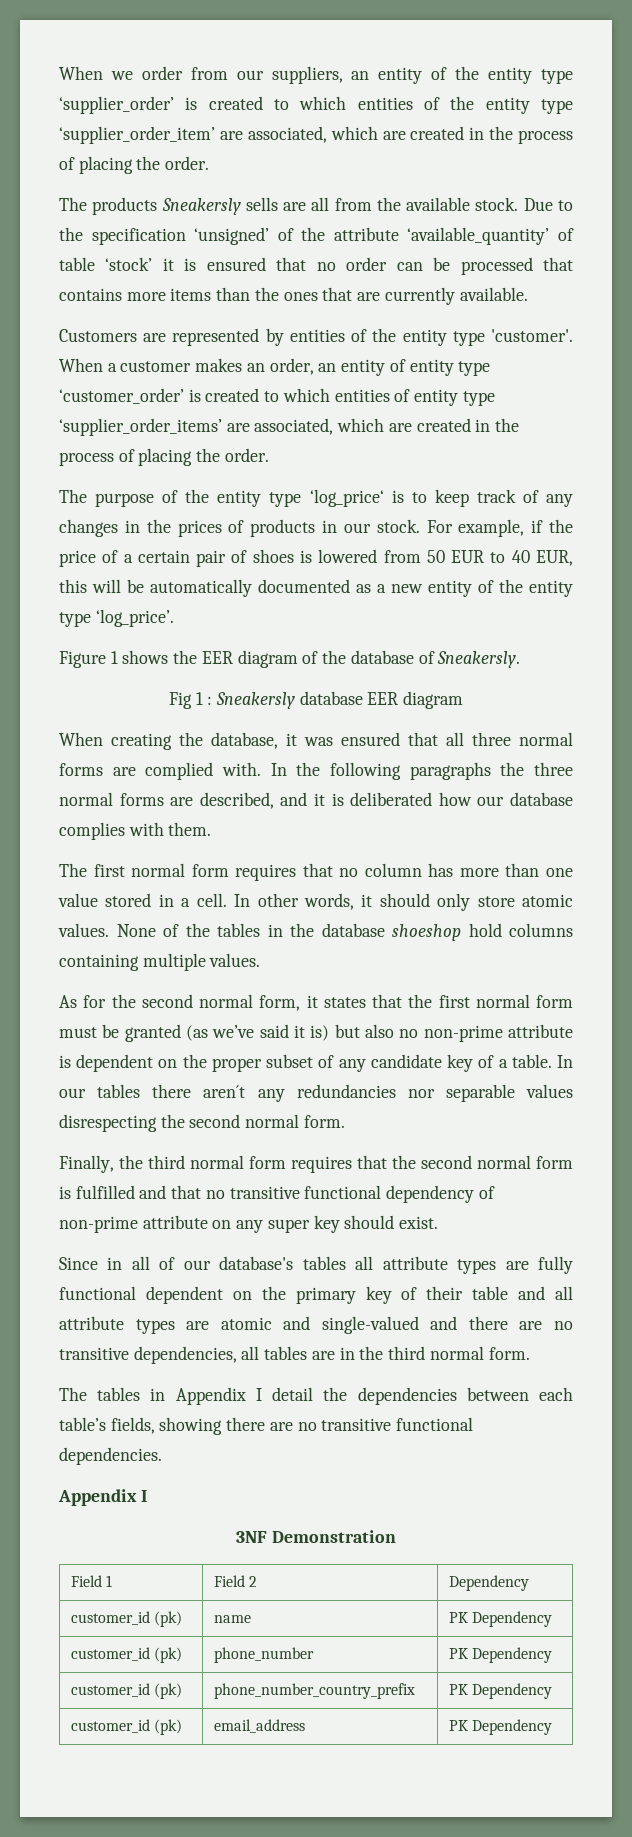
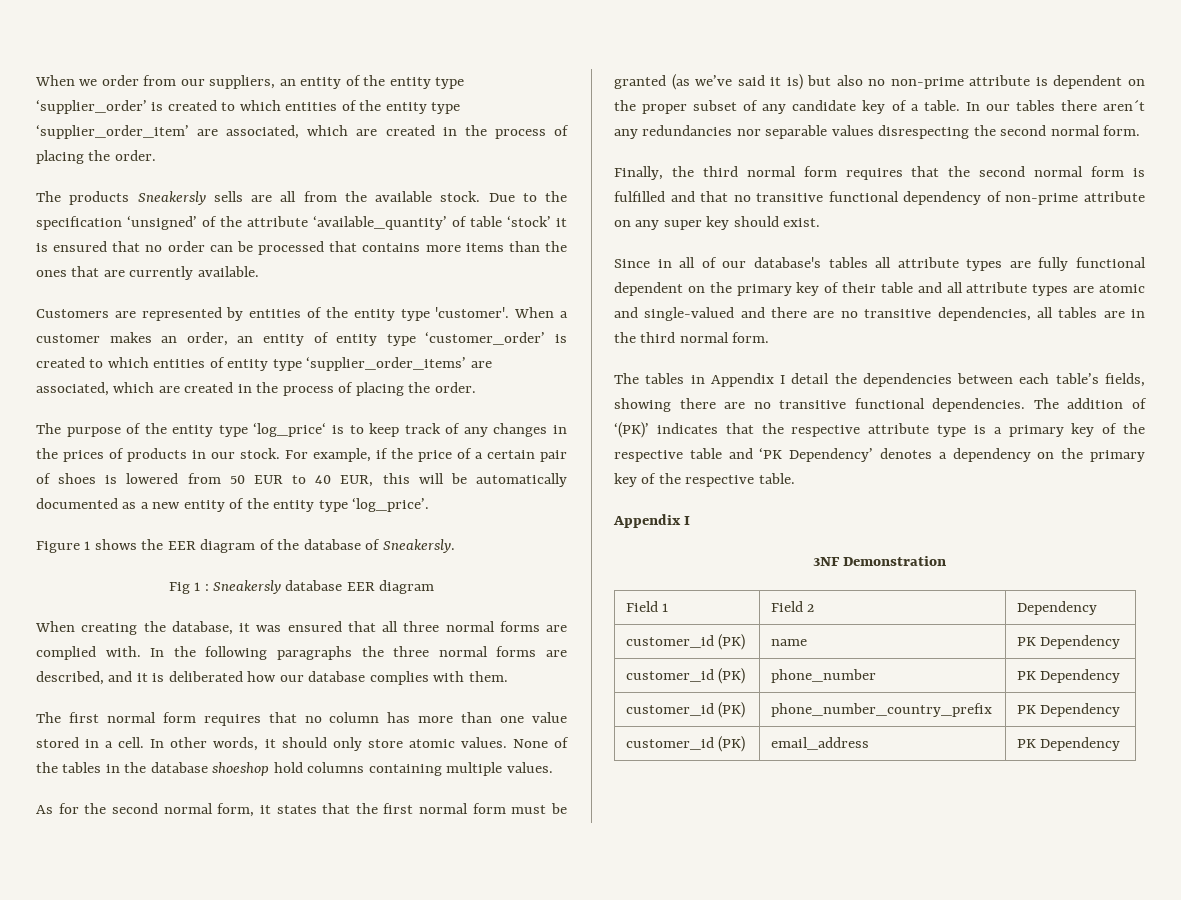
(162, 1456) none -> [1033,398,1147,409] [614,422,1145,438] [614,448,1145,462] [614,473,795,487] The addition of ‘(PK)’ indicates that the respective attribute type is a primary key of the respective table and ‘PK Dependency’ denotes a dependency on the primary key of the respective table.
[154,1611,183,1627] (pk) -> [718,634,746,650] (PK)
[154,1647,183,1663] (pk) -> [718,668,746,684] (PK)
[154,1683,183,1699] (pk) -> [718,702,746,718] (PK)
[154,1719,183,1735] (pk) -> [718,736,746,752] (PK)

